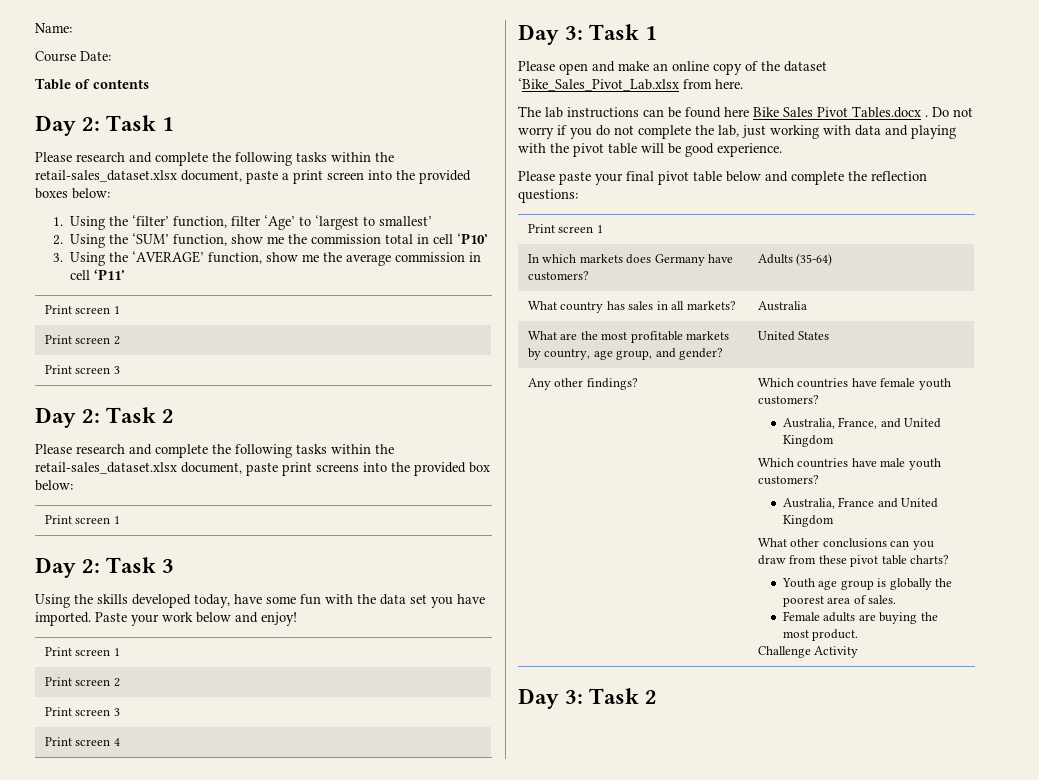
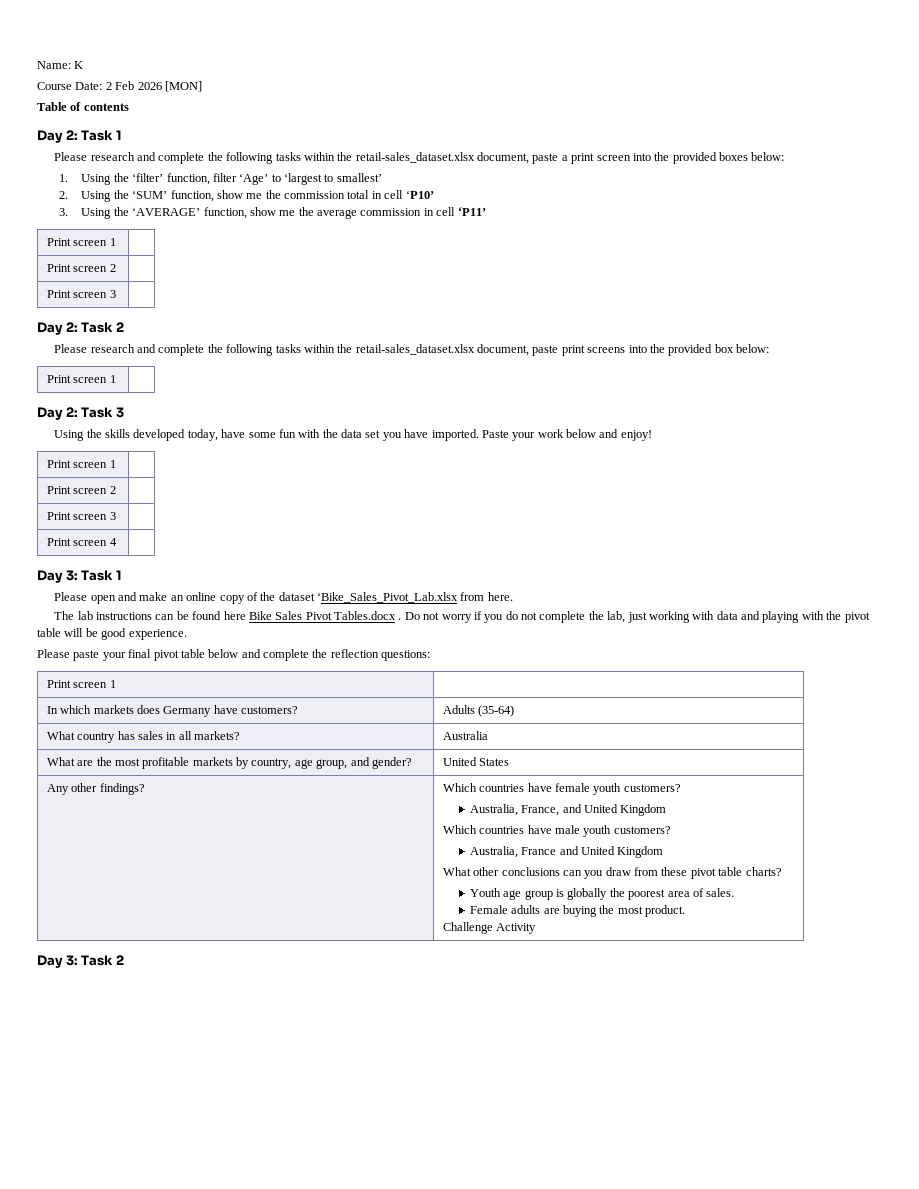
(72, 28) none -> [74,61,84,69] K
(111, 56) none -> [105,81,202,92] 2 Feb 2026 [MON]

